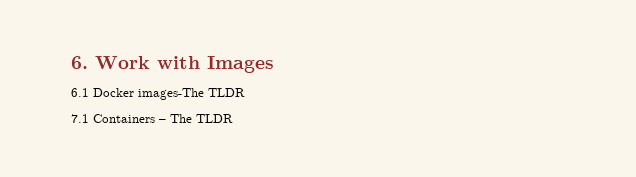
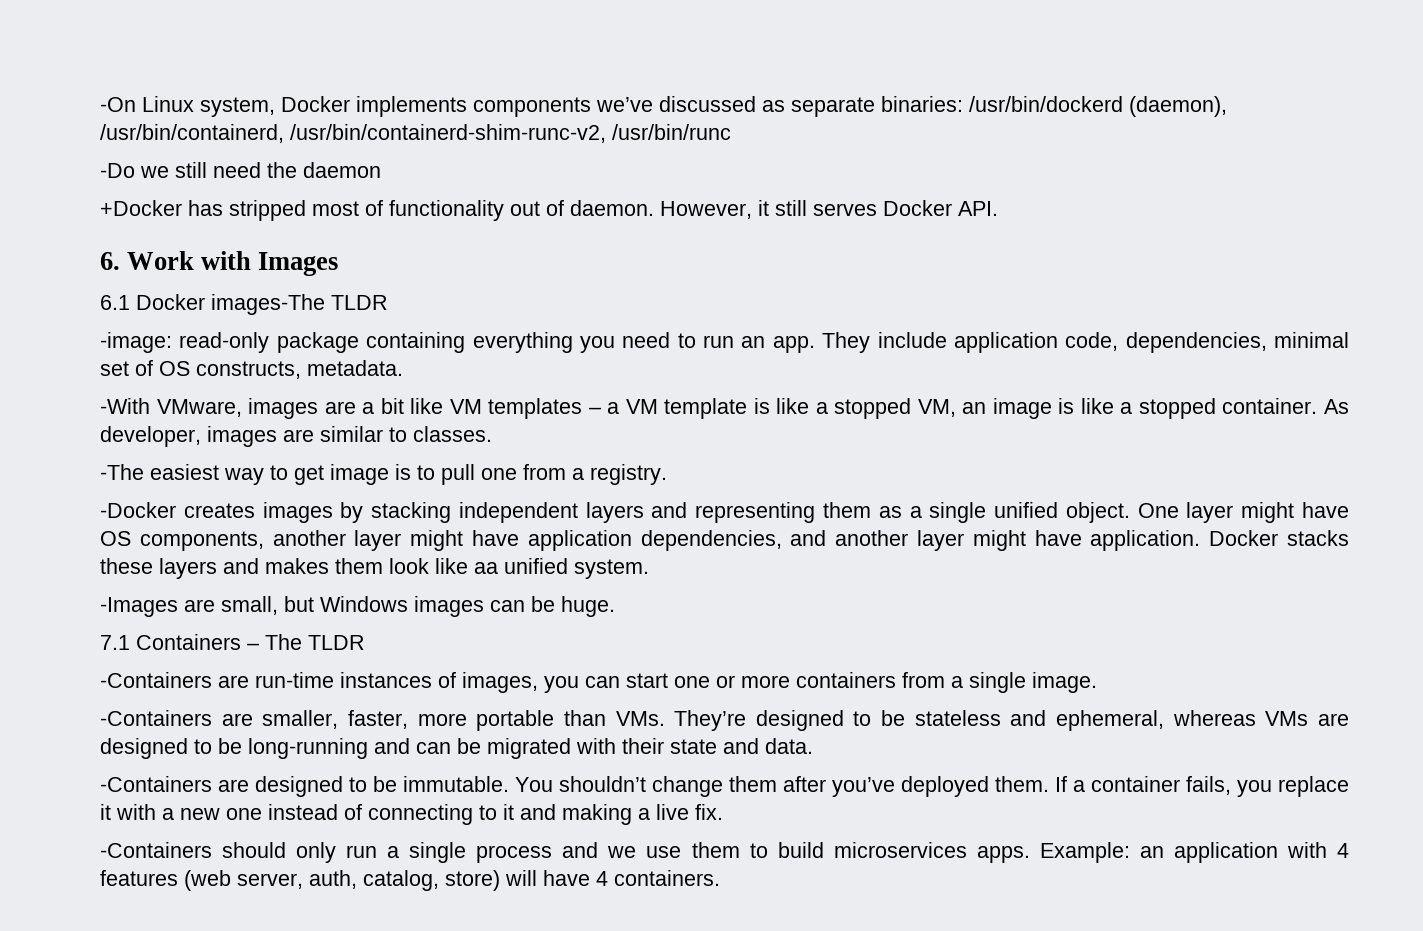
(71, 62) none -> [100,96,1227,117] [100,124,731,143] [100,162,381,178] [100,200,998,221] -On Linux system, Docker implements components we’ve discussed as separate binaries: /usr/bin/dockerd (daemon), /usr/bin/containerd, /usr/bin/containerd-shim-runc-v2, /usr/bin/runc // -Do we still need the daemon // +Docker has stripped most of functionality out of daemon. However, it still serves Docker API. //
(245, 92) none -> [100,332,1349,353] [100,360,403,379] [100,398,1349,419] [100,426,492,447] [100,464,667,485] [100,502,1350,523] [100,530,1349,551] [100,558,649,579] [100,596,615,617] // -image: read-only package containing everything you need to run an app. They include application code, dependencies, minimal set of OS constructs, metadata. // -With VMware, images are a bit like VM templates – a VM template is like a stopped VM, an image is like a stopped container. As developer, images are similar to classes. // -The easiest way to get image is to pull one from a registry. // -Docker creates images by stacking independent layers and representing them as a single unified object. One layer might have OS components, another layer might have application dependencies, and another layer might have application. Docker stacks these layers and makes them look like aa unified system. // -Images are small, but Windows images can be huge.
(233, 118) none -> [100,672,1097,693] [100,710,1350,731] [100,738,813,759] [100,776,1349,797] [100,804,723,825] [100,842,1349,863] [100,870,720,891] // -Containers are run-time instances of images, you can start one or more containers from a single image. // -Containers are smaller, faster, more portable than VMs. They’re designed to be stateless and ephemeral, whereas VMs are designed to be long-running and can be migrated with their state and data. // -Containers are designed to be immutable. You shouldn’t change them after you’ve deployed them. If a container fails, you replace it with a new one instead of connecting to it and making a live fix. // -Containers should only run a single process and we use them to build microservices apps. Example: an application with 4 features (web server, auth, catalog, store) will have 4 containers.

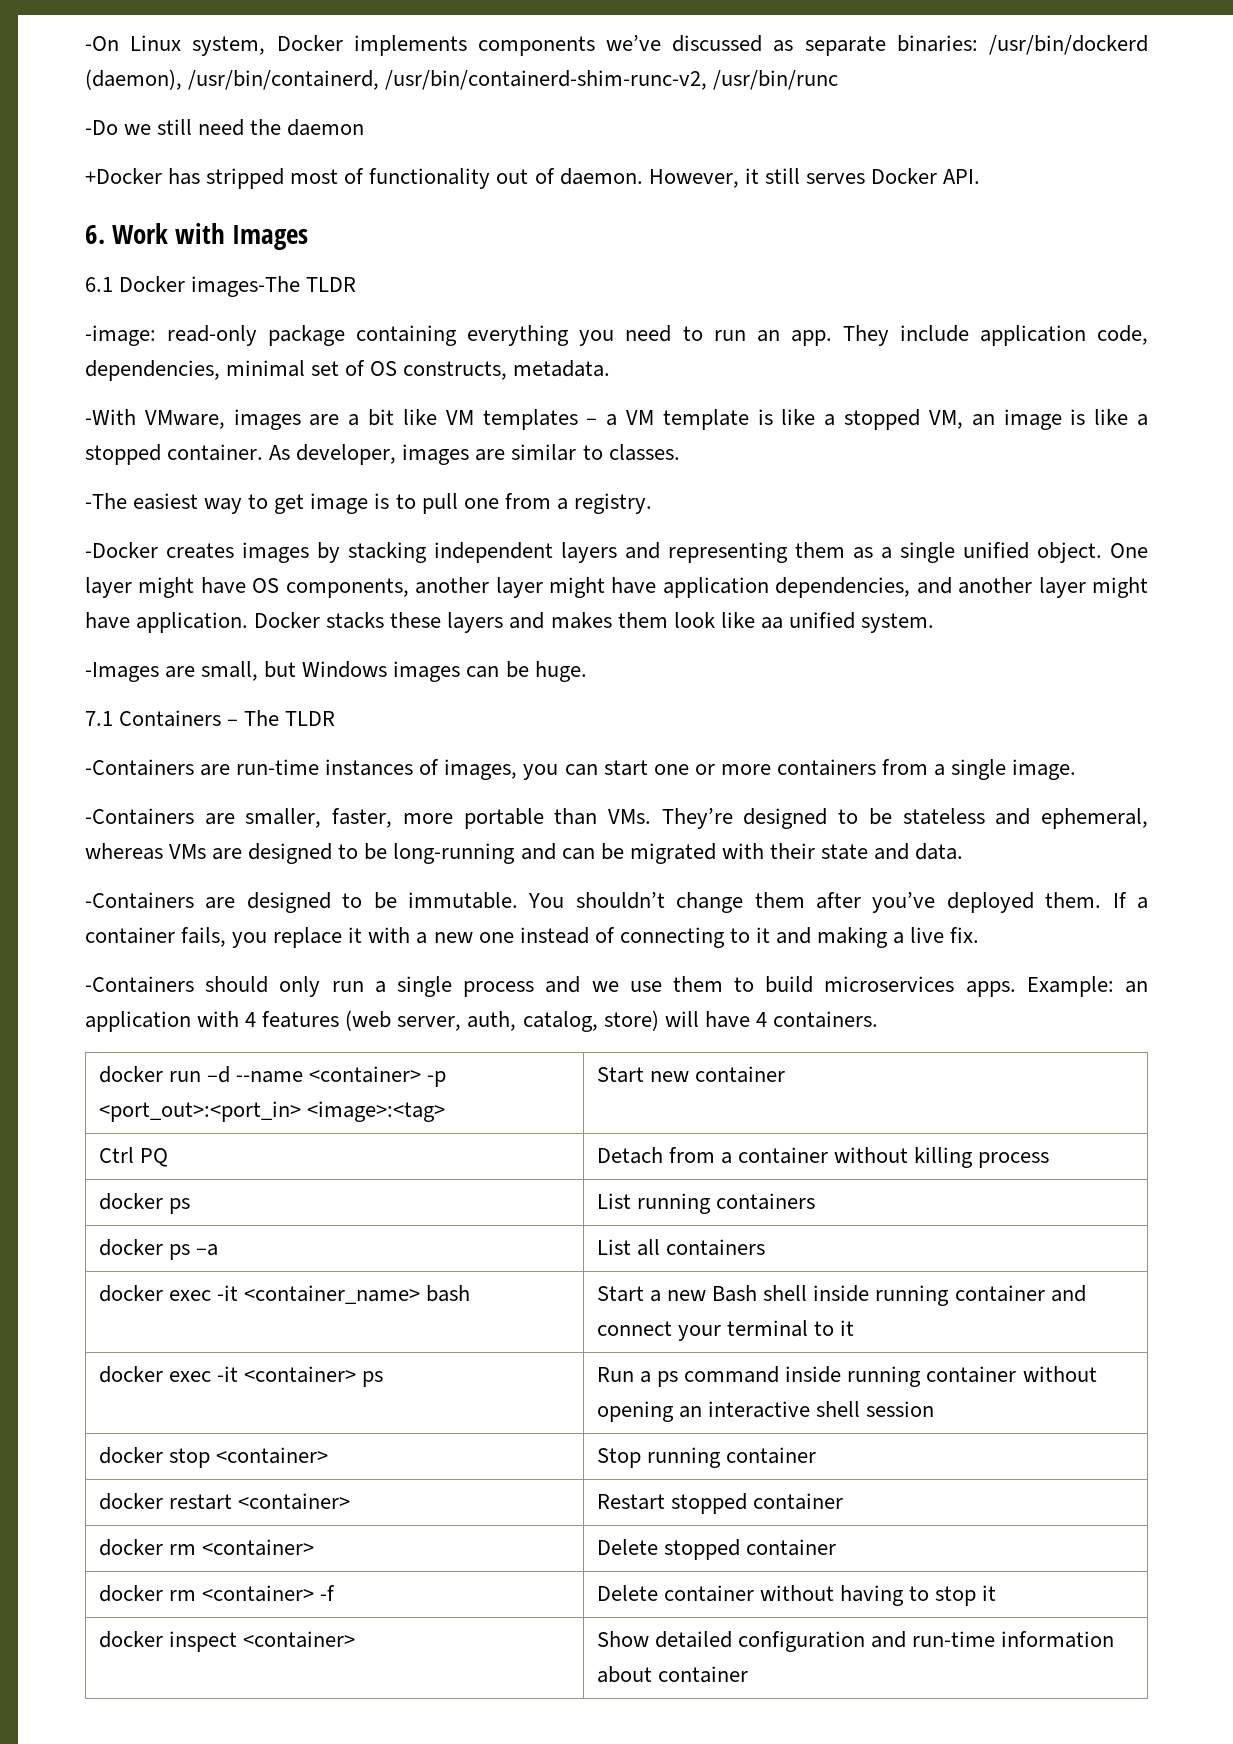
(720, 878) none -> [99,1066,447,1087] [99,1101,446,1122] [597,1066,786,1083] [99,1147,169,1167] [597,1147,1050,1168] [99,1193,191,1214] [597,1193,816,1214] [99,1239,219,1260] [597,1239,766,1256] [99,1285,471,1304] [597,1285,1086,1306] [597,1320,855,1341] [99,1366,384,1387] [597,1366,1097,1387] [597,1401,935,1422] [99,1447,329,1468] [597,1447,817,1468] [99,1493,351,1510] [597,1493,844,1514] [99,1539,315,1556] [597,1539,837,1560] [99,1585,336,1602] [597,1585,997,1606] [99,1631,356,1652] [597,1631,1115,1652] [597,1666,749,1683] // docker run –d --name <container> -p <port_out>:<port_in> <image>:<tag> | Start new container // Ctrl PQ | Detach from a container without killing process // docker ps | List running containers // docker ps –a | List all containers // docker exec -it <container_name> bash | Start a new Bash shell inside running container and connect your terminal to it // docker exec -it <container> ps | Run a ps command inside running container without opening an interactive shell session // docker stop <container> | Stop running container // docker restart <container> | Restart stopped container // docker rm <container> | Delete stopped container // docker rm <container> -f | Delete container without having to stop it // docker inspect <container> | Show detailed configuration and run-time information about container

